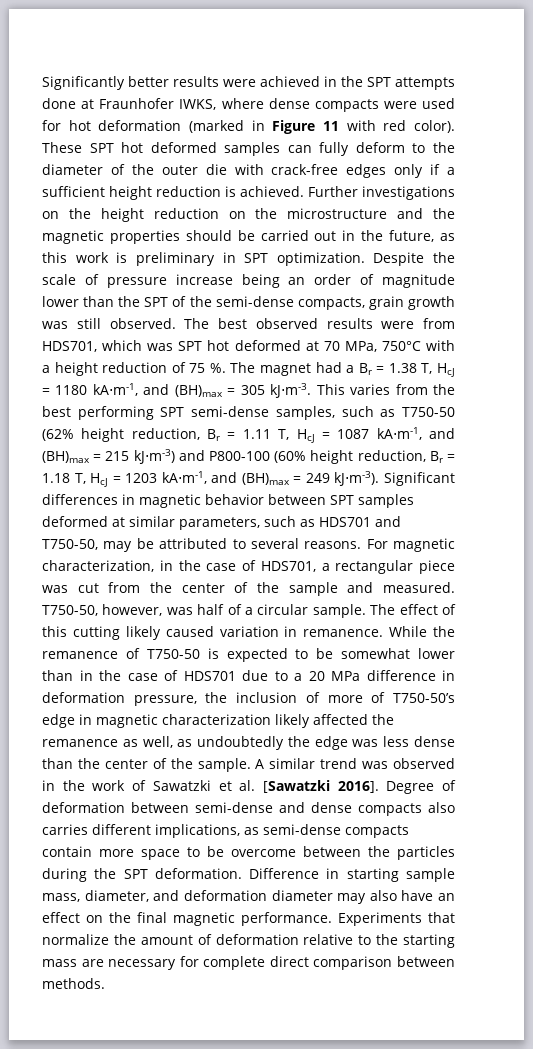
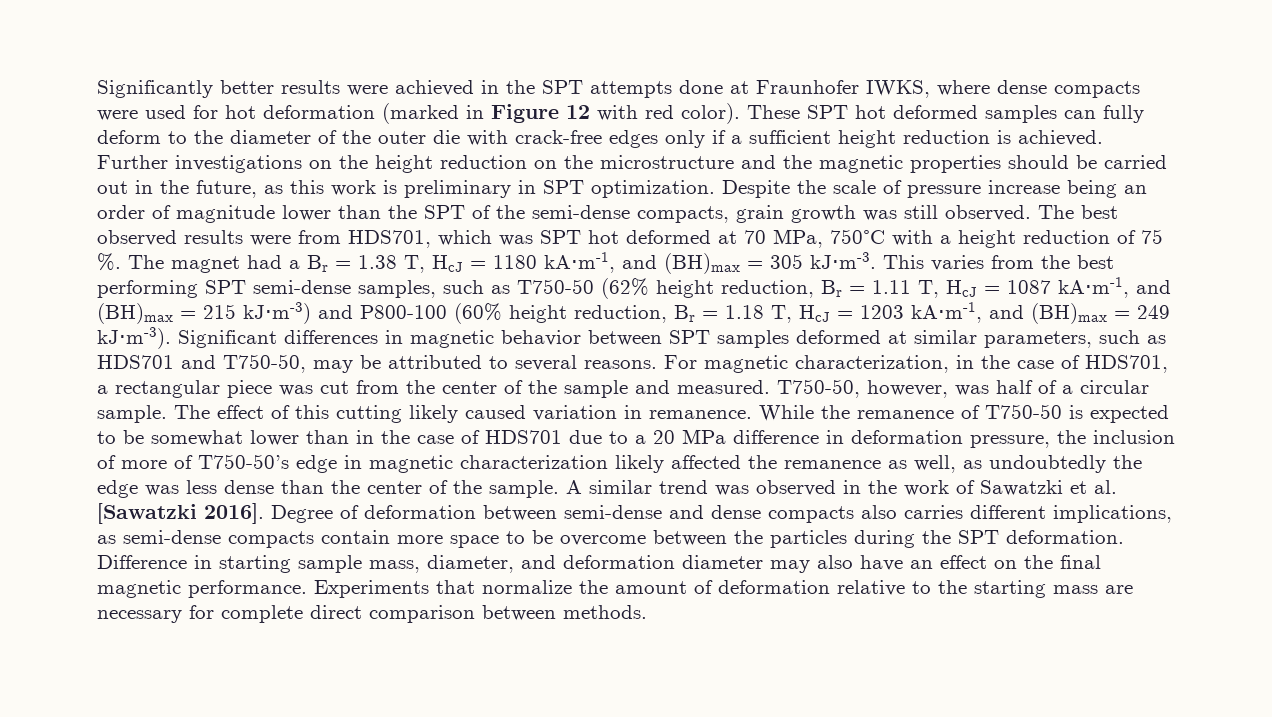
[322,121,339,131] 11 -> [566,105,590,119] 12

